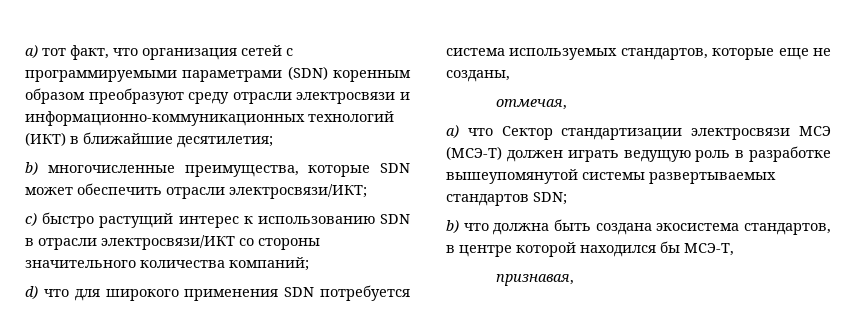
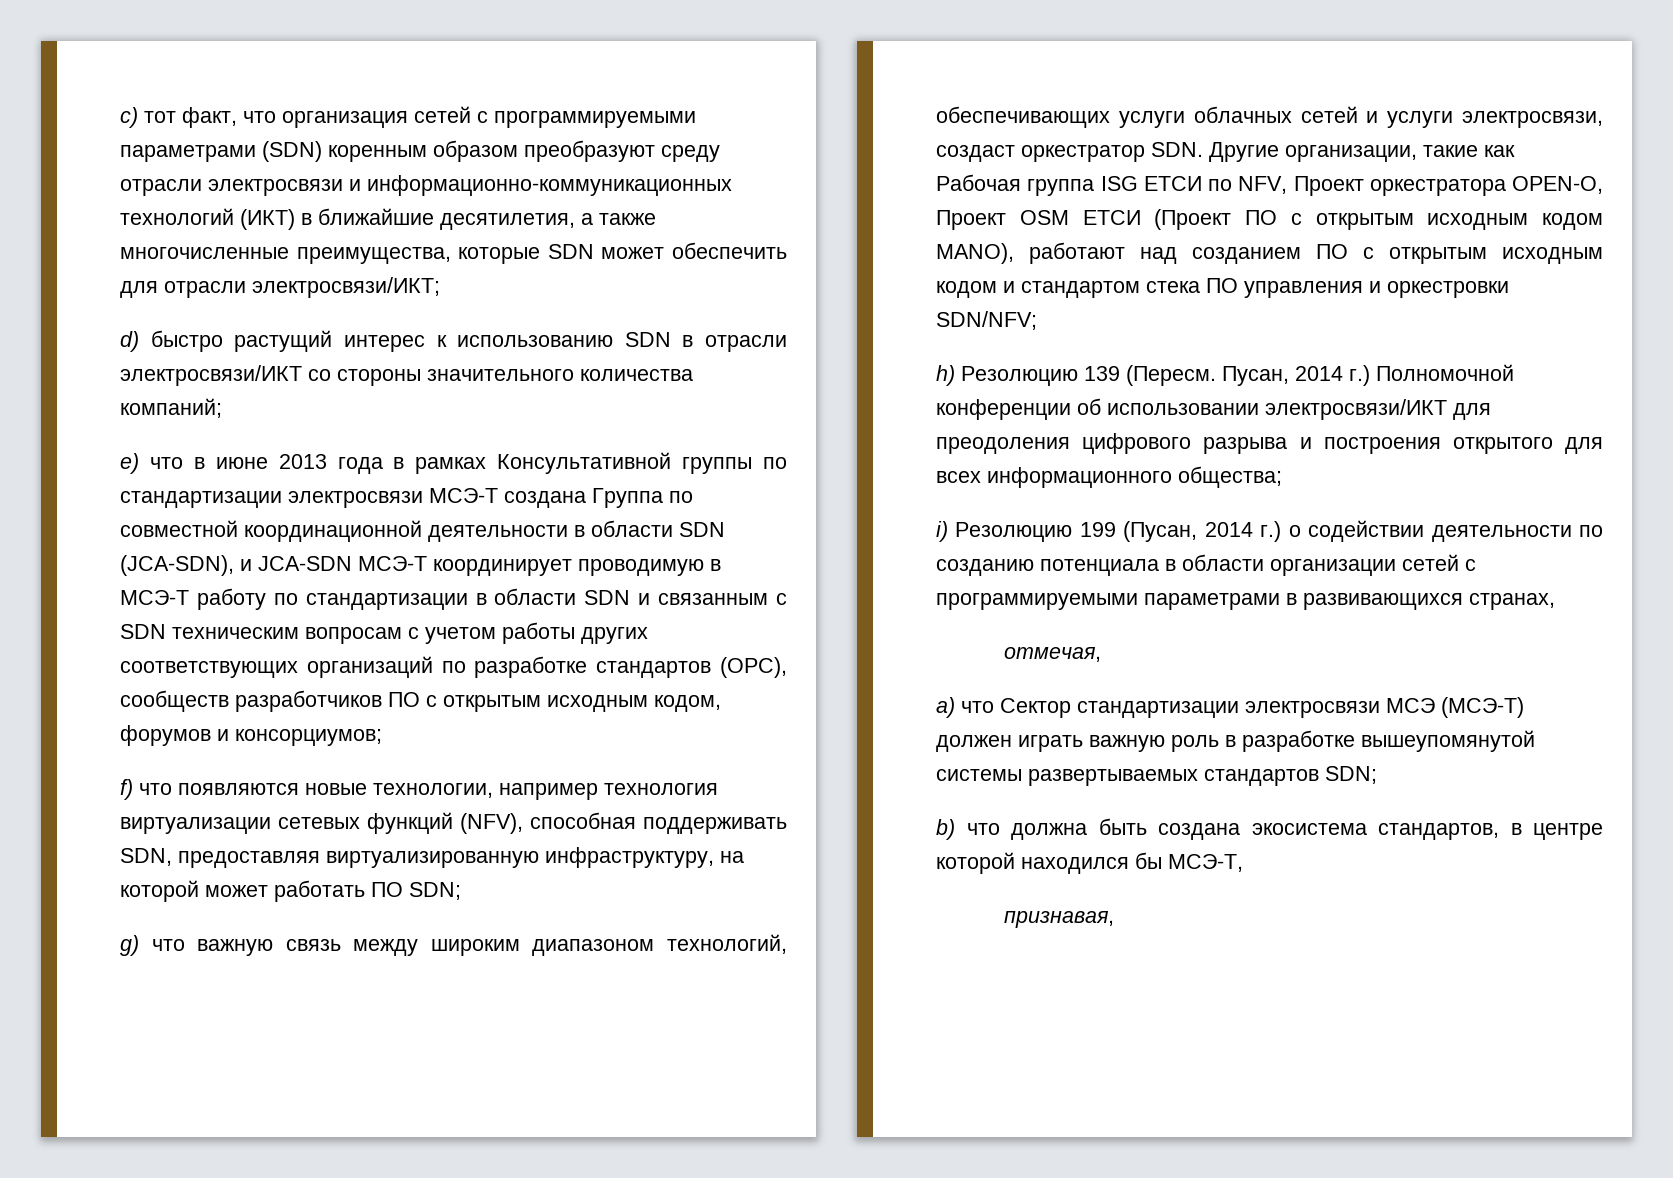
[25,45,38,58] a) -> [120,107,138,128] с)
[177,136,273,148] [25,162,38,175] десятилетия; // b) -> [440,213,656,230] десятилетия, а также
(162, 189) none -> [120,281,158,298] для
[25,213,37,226] c) -> [120,331,139,352] d)
[25,285,410,301] [446,48,831,60] [446,70,510,82] d) что для широкого применения SDN потребуется система используемых стандартов, которые еще не созданы, -> [120,452,787,474] [120,488,693,508] [120,520,725,542] [120,555,721,576] [120,588,788,610] [120,622,648,644] [120,656,787,678] [120,690,721,712] [120,725,382,746] [120,779,718,800] [120,812,787,834] [120,847,744,868] [120,880,461,902] [120,934,787,956] [936,106,1603,128] [936,142,1515,162] [936,174,1603,196] [936,209,1603,230] [936,242,1603,264] [936,278,1509,298] [936,311,1037,330] [936,364,1514,386] [936,398,1491,420] [936,433,1603,454] [936,466,1282,488] [936,520,1603,542] [936,554,1476,576] [936,593,1555,610] e) что в июне 2013 года в рамках Консультативной группы по стандартизации электросвязи МСЭ-T создана Группа по совместной координационной деятельности в области SDN (JCA-SDN), и JCA-SDN МСЭ-T координирует проводимую в МСЭ-Т работу по стандартизации в области SDN и связанным с SDN техническим вопросам с учетом работы других соответствующих организаций по разработке стандартов (ОРС), сообществ разработчиков ПО с открытым исходным кодом, форумов и консорциумов; // f) что появляются новые технологии, например технология виртуализации сетевых функций (NFV), способная поддерживать SDN, предоставляя виртуализированную инфраструктуру, на которой может работать ПО SDN; // g) что важную связь между широким диапазоном технологий, обеспечивающих услуги облачных сетей и услуги электросвязи, создаст оркестратор SDN. Другие организации, такие как Рабочая группа ISG ЕТСИ по NFV, Проект оркестратора OPEN-O, Проект OSM ЕТСИ (Проект ПО с открытым исходным кодом MANO), работают над созданием ПО с открытым исходным кодом и стандартом стека ПО управления и оркестровки SDN/NFV; // h) Резолюцию 139 (Пересм. Пусан, 2014 г.) Полномочной конференции об использовании электросвязи/ИКТ для преодоления цифрового разрыва и построения открытого для всех информационного общества; // i) Резолюцию 199 (Пусан, 2014 г.) о содействии деятельности по созданию потенциала в области организации сетей с программируемыми параметрами в развивающихся странах,
[623,150,691,162] ведущую -> [1089,735,1165,752] важную

